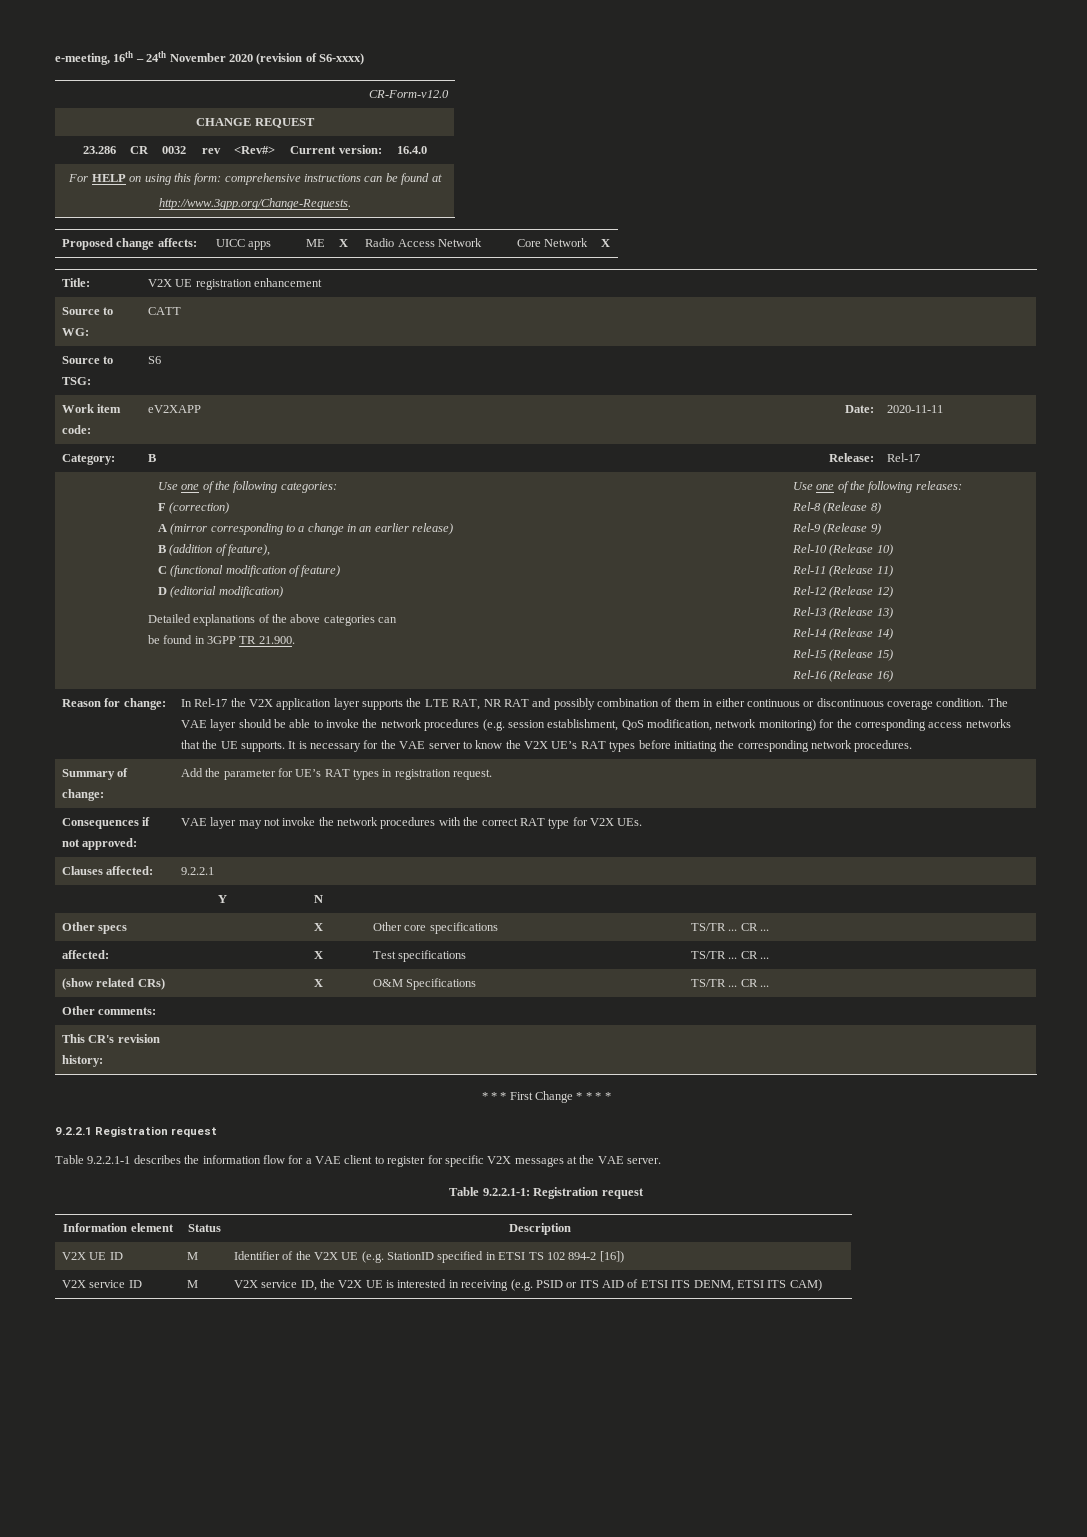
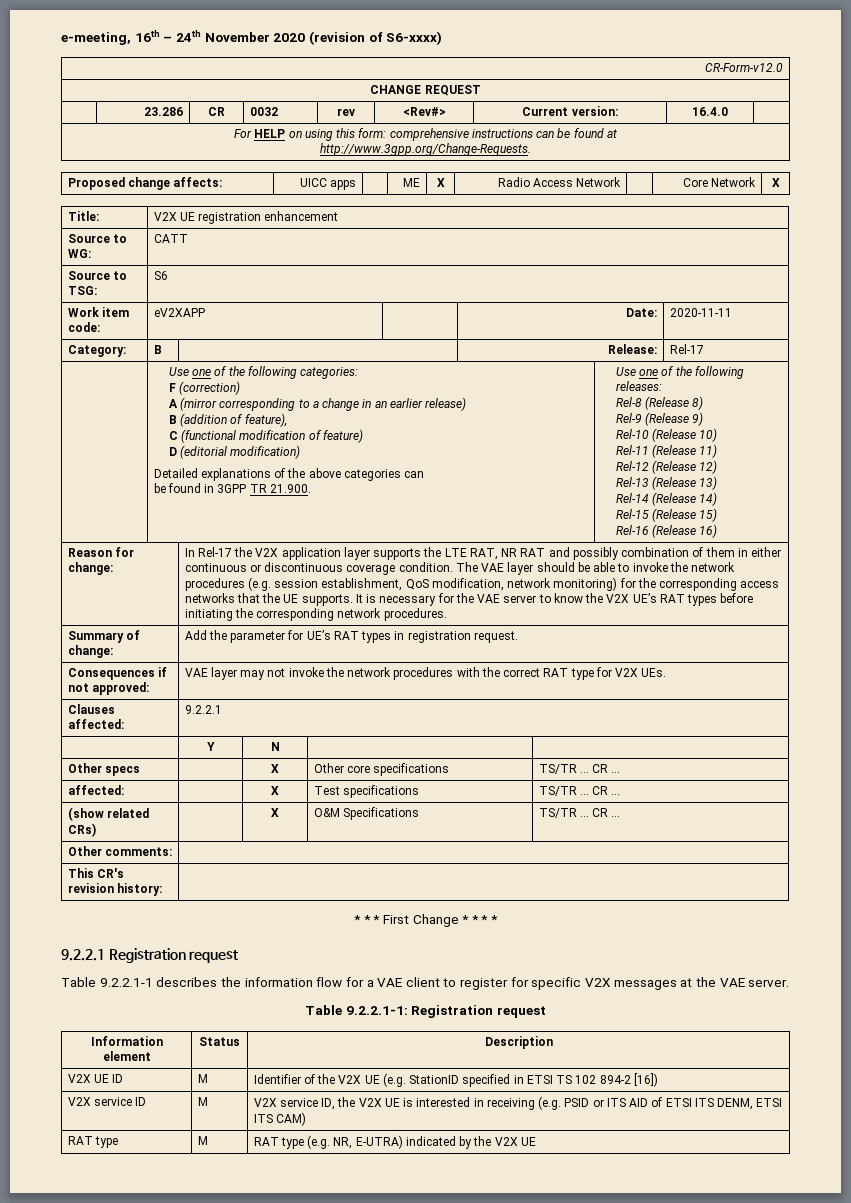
(822, 1285) none -> [67,1136,119,1148] [197,1136,208,1145] [253,1135,536,1149] // RAT type | M | RAT type (e.g. NR, E-UTRA) indicated by the V2X UE

